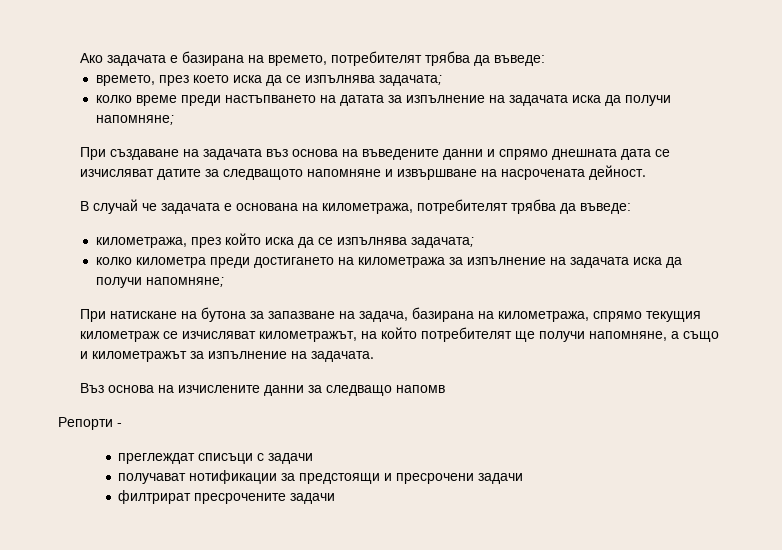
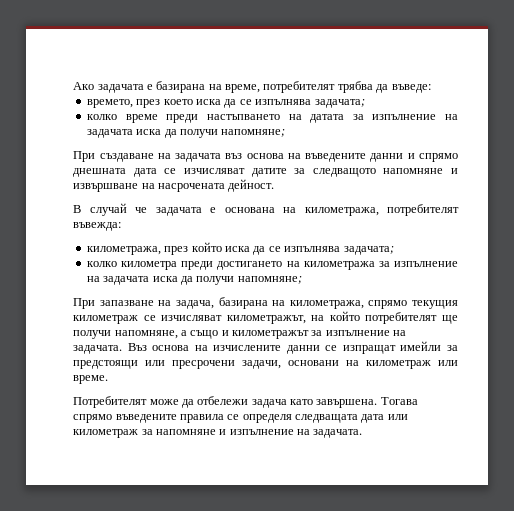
[268,55,328,66] времето, -> [225,84,261,93] време,
[511,199,632,214] трябва да въведе: -> [73,222,122,231] въвежда:
[110,307,265,322] натискане на бутона за -> (96, 303) none
(375, 356) // -> (123, 349) none
[308,385,446,396] [58,417,122,430] [118,453,314,464] [118,470,524,484] [118,490,336,504] за следващо напомв // Репорти - // преглеждат списъци с задачи // получават нотификации за предстоящи и пресрочени задачи // филтрират пресрочените задачи -> [325,341,459,354] [73,360,458,369] [73,375,109,384] [73,396,418,408] [73,414,408,423] [73,429,363,438] се изпращат имейли за предстоящи или пресрочени задачи, основани на километраж или време. // Потребителят може да отбележи задача като завършена. Тогава спрямо въведените правила се определя следващата дата или километраж за напомняне и изпълнение на задачата.

